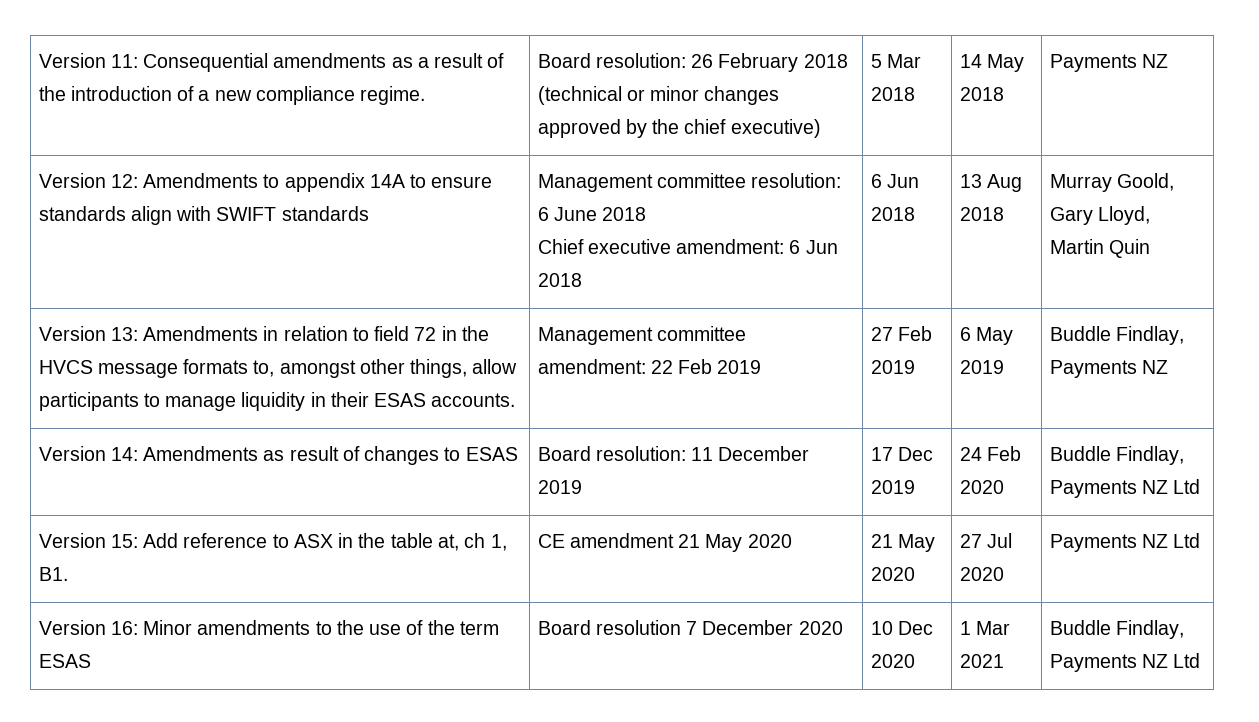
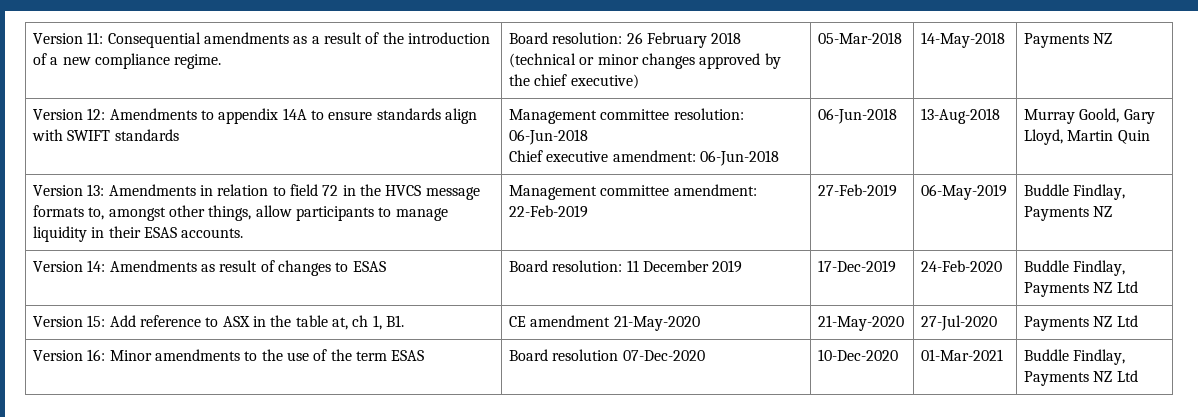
[870,54,921,68] [870,87,915,101] [959,54,1024,72] [959,87,1004,101] 5 Mar 2018 | 14 May 2018 -> [817,32,902,44] [920,32,1005,48] 05-Mar-2018 | 14-May-2018
[537,207,647,221] 6 June 2018 -> [508,129,588,145] 06-Jun-2018
[789,240,838,254] [537,273,582,287] [870,174,919,188] [870,207,915,221] [959,174,1022,192] [959,207,1004,221] 6 Jun 2018 | 6 Jun 2018 | 13 Aug 2018 -> [699,150,779,166] [817,108,897,124] [920,108,1000,124] 06-Jun-2018 | 06-Jun-2018 | 13-Aug-2018
[650,359,762,374] [870,326,932,341] [870,360,915,374] [959,327,1013,345] [959,360,1004,374] 22 Feb 2019 | 27 Feb 2019 | 6 May 2019 -> [508,205,588,218] [817,184,897,197] [920,184,1007,200] 22-Feb-2019 | 27-Feb-2019 | 06-May-2019
[870,447,933,461] [870,480,915,494] [959,446,1021,461] [959,480,1004,494] 17 Dec 2019 | 24 Feb 2020 -> [817,260,896,273] [920,260,1002,272] 17-Dec-2019 | 24-Feb-2020
[678,534,792,552] [870,534,935,552] [870,567,915,581] [959,533,1012,548] [959,567,1004,581] 21 May 2020 | 21 May 2020 | 27 Jul 2020 -> [613,315,700,331] [817,315,904,331] [920,315,997,331] 21-May-2020 | 21-May-2020 | 27-Jul-2020
[686,620,843,635] [870,621,933,635] [870,654,915,668] [959,621,1010,635] [959,654,1004,668] 7 December 2020 | 10 Dec 2020 | 1 Mar 2021 -> [622,350,705,361] [817,349,898,361] [920,349,1003,361] 07-Dec-2020 | 10-Dec-2020 | 01-Mar-2021

